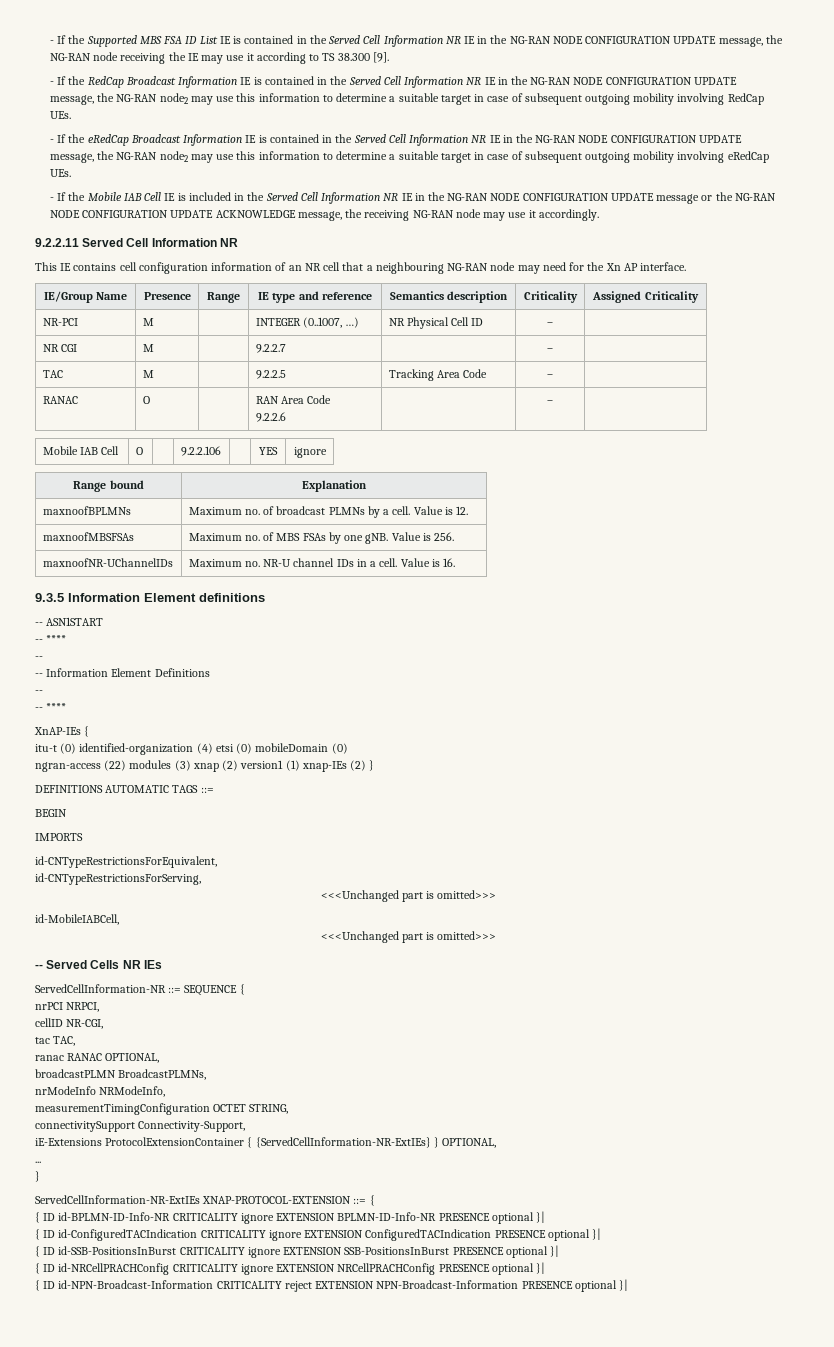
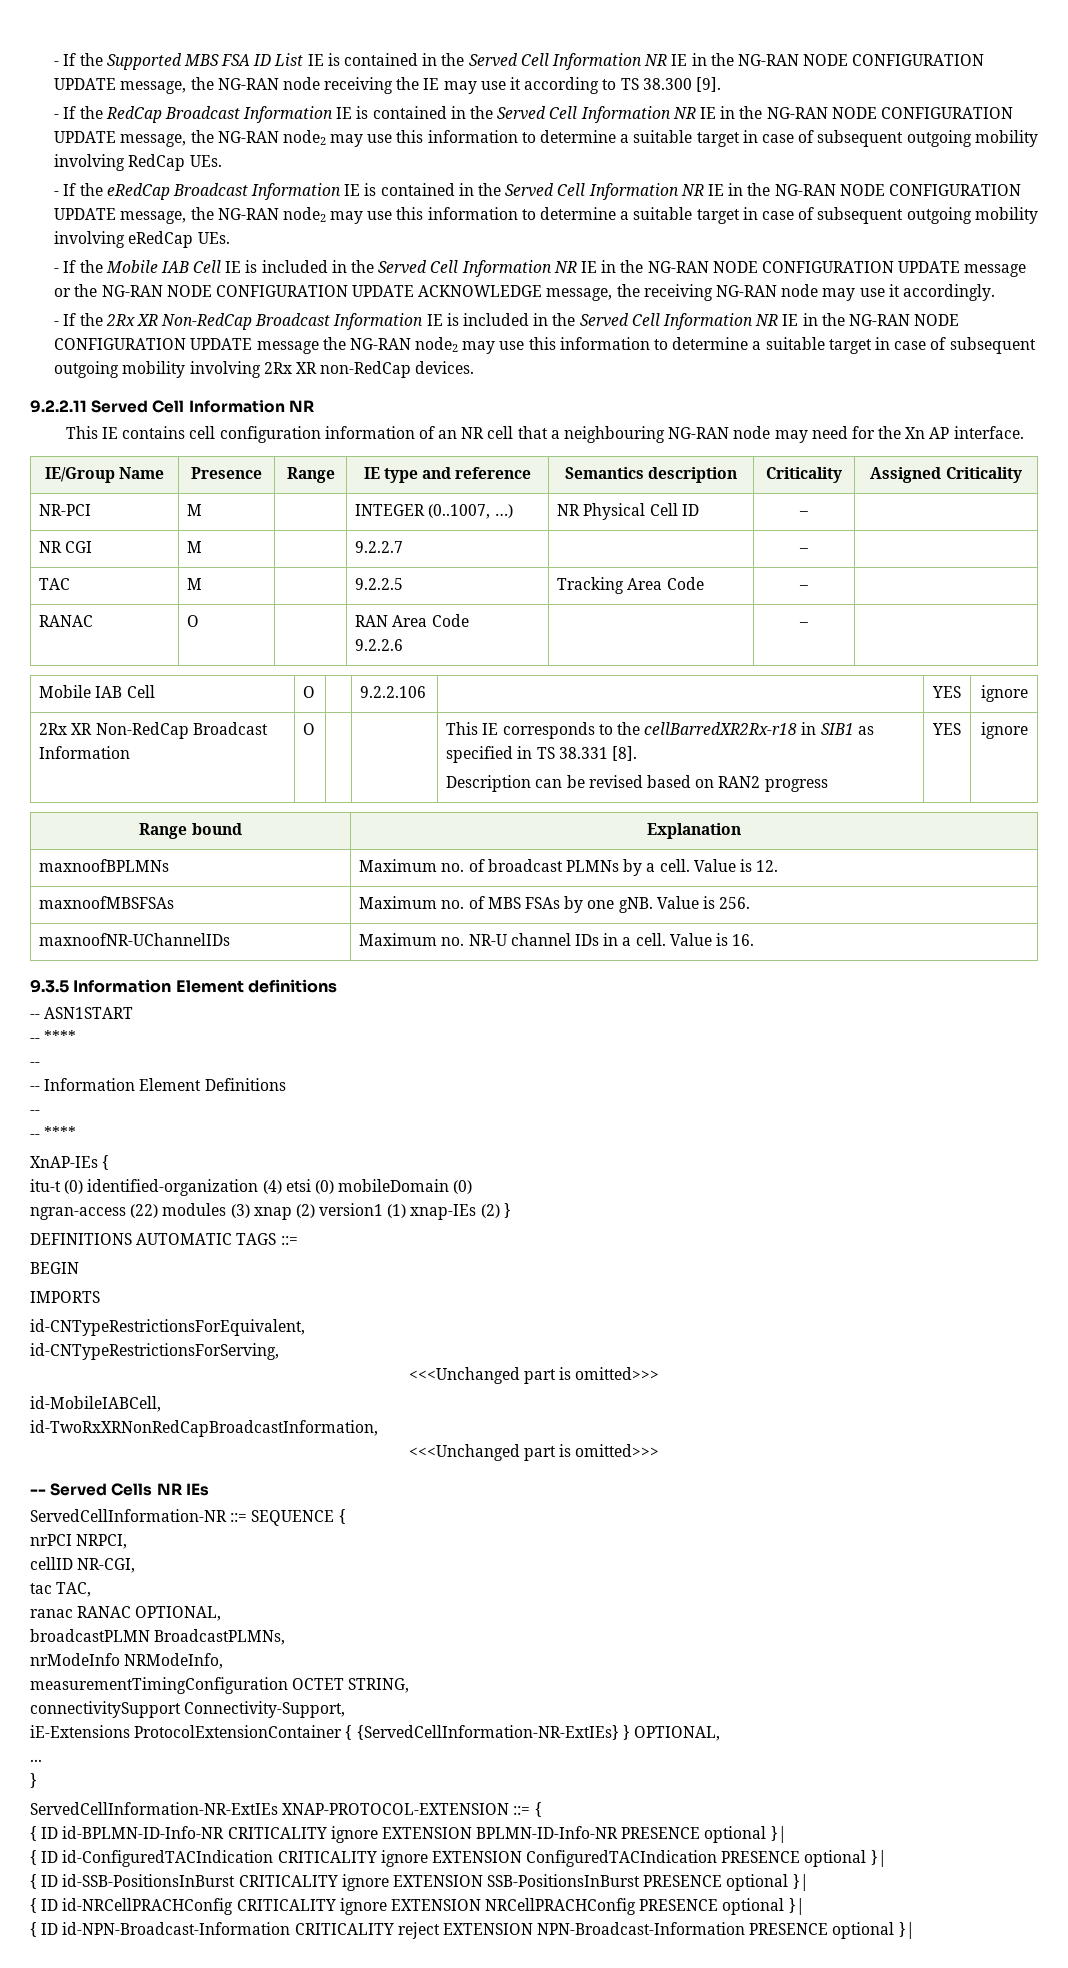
(599, 215) none -> [54,313,960,330] [54,337,1036,354] [54,361,475,378] // - If the 2Rx XR Non-RedCap Broadcast Information IE is included in the Served Cell Information NR IE in the NG-RAN NODE CONFIGURATION UPDATE message the NG-RAN node2 may use this information to determine a suitable target in case of subsequent outgoing mobility involving 2Rx XR non-RedCap devices.
(327, 452) none -> [39,722,268,739] [39,746,131,759] [303,723,316,735] [446,722,874,739] [446,746,637,763] [446,775,828,792] [932,723,961,735] [980,722,1028,739] // 2Rx XR Non-RedCap Broadcast Information | O | | | This IE corresponds to the cellBarredXR2Rx-r18 in SIB1 as specified in TS 38.331 [8]. // Description can be revised based on RAN2 progress | YES | ignore
(119, 919) none -> [30,1420,378,1437] // id-TwoRxXRNonRedCapBroadcastInformation,

